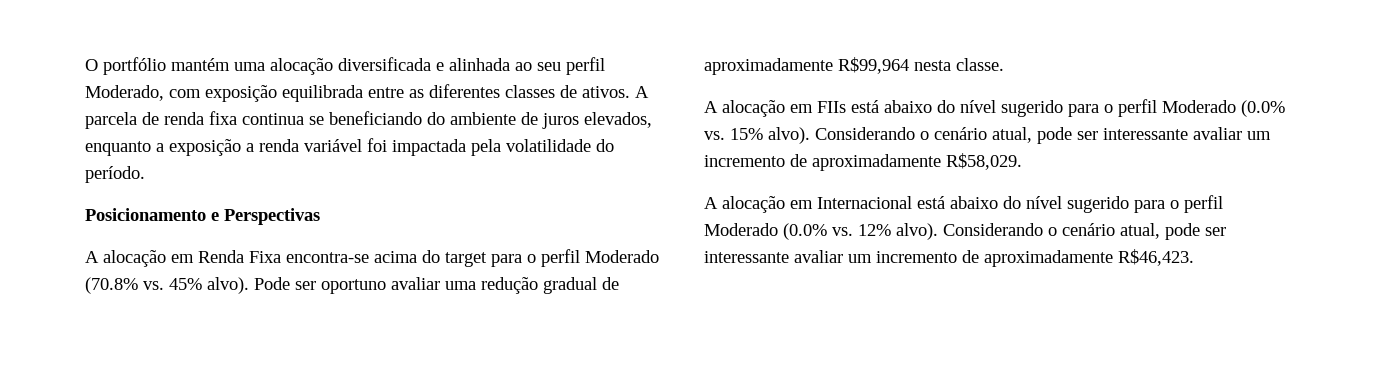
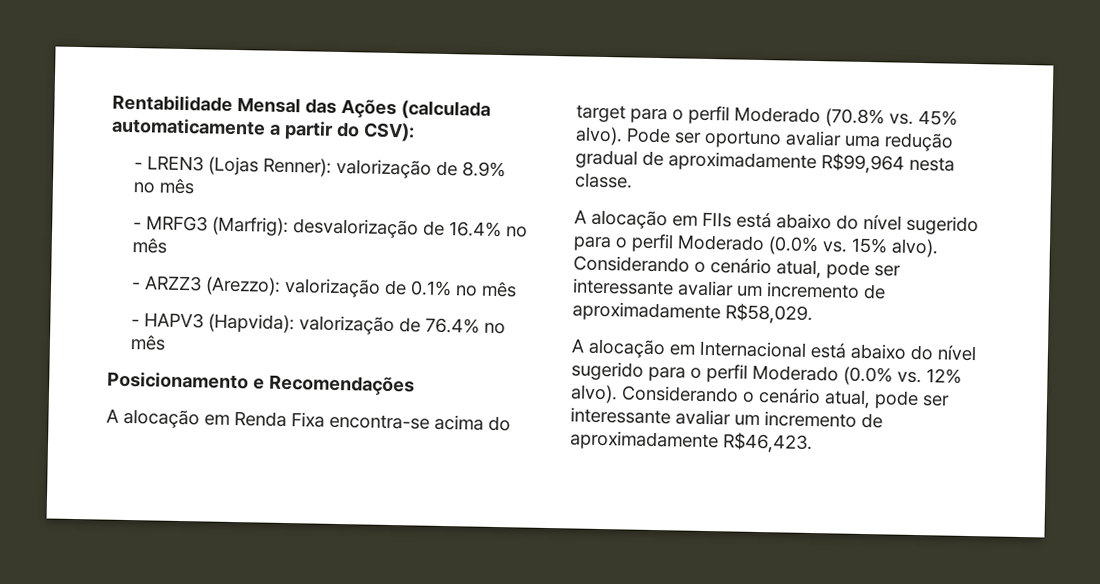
[85,57,605,75] [85,84,649,102] [85,111,652,129] [85,138,614,156] [85,166,145,183] O portfólio mantém uma alocação diversificada e alinhada ao seu perfil Moderado, com exposição equilibrada entre as diferentes classes de ativos. A parcela de renda fixa continua se beneficiando do ambiente de juros elevados, enquanto a exposição a renda variável foi impactada pela volatilidade do período. -> [112,94,491,120] [111,117,415,142] [134,155,507,179] [133,178,196,195] [133,215,529,239] [132,238,168,254] [131,275,518,298] [131,312,507,336] [130,335,167,351] Rentabilidade Mensal das Ações (calculada automaticamente a partir do CSV): // - LREN3 (Lojas Renner): valorização de 8.9% no mês // - MRFG3 (Marfrig): desvalorização de 16.4% no mês // - ARZZ3 (Arezzo): valorização de 0.1% no mês // - HAPV3 (Hapvida): valorização de 76.4% no mês
[224,208,320,225] Perspectivas -> [269,374,415,397] Recomendações

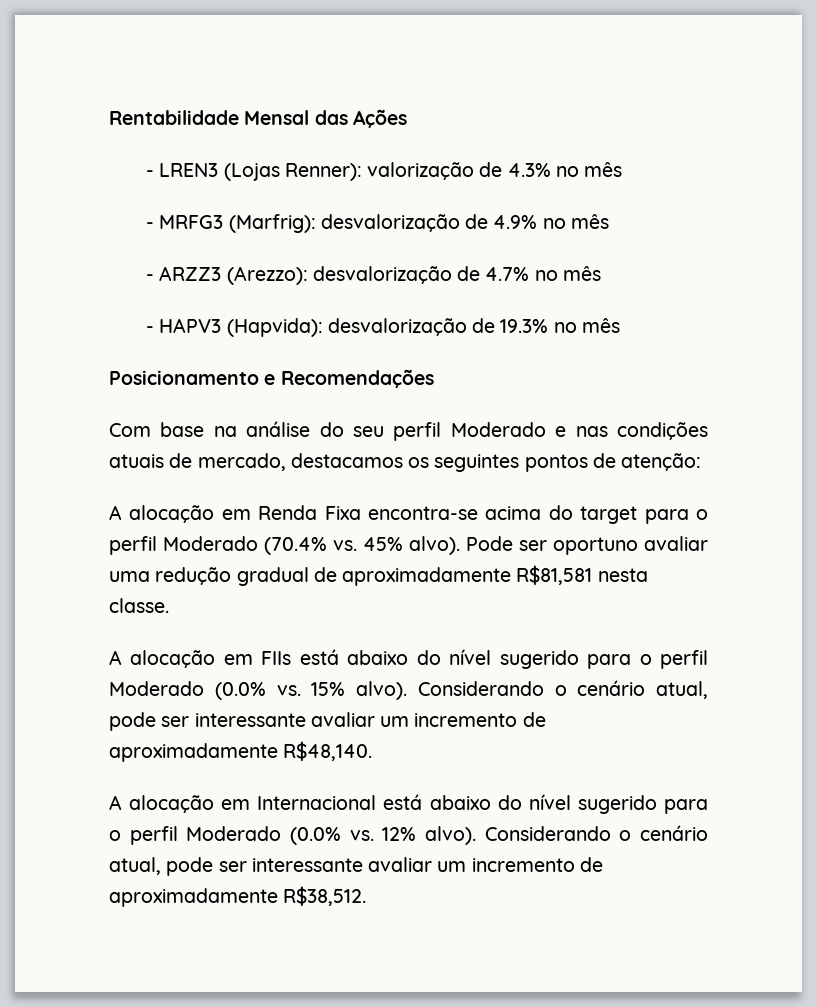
[401,100,491,120] [111,117,415,142] (calculada automaticamente a partir do CSV): -> (407, 118) none
[462,161,507,178] 8.9% -> [507,163,551,177] 4.3%
[449,221,503,238] 16.4% -> [493,215,538,229] 4.9%
[284,277,453,298] valorização de 0.1% -> [312,266,530,284] desvalorização de 4.7%
[299,315,481,336] valorização de 76.4% -> [327,318,549,336] desvalorização de 19.3%
(415, 385) none -> [109,421,708,441] [109,453,702,472] // Com base na análise do seu perfil Moderado e nas condições atuais de mercado, destacamos os seguintes pontos de atenção:
[825,108,885,128] (70.8% -> [264,537,327,555] (70.4%
[821,153,905,174] R$99,964 -> [516,565,593,585] R$81,581
[725,303,813,324] R$58,029. -> [283,741,373,761] R$48,140.
[723,432,813,454] R$46,423. -> [283,886,367,906] R$38,512.

